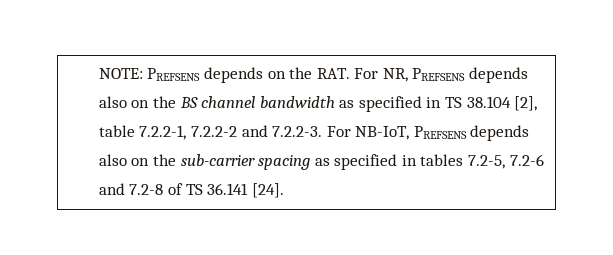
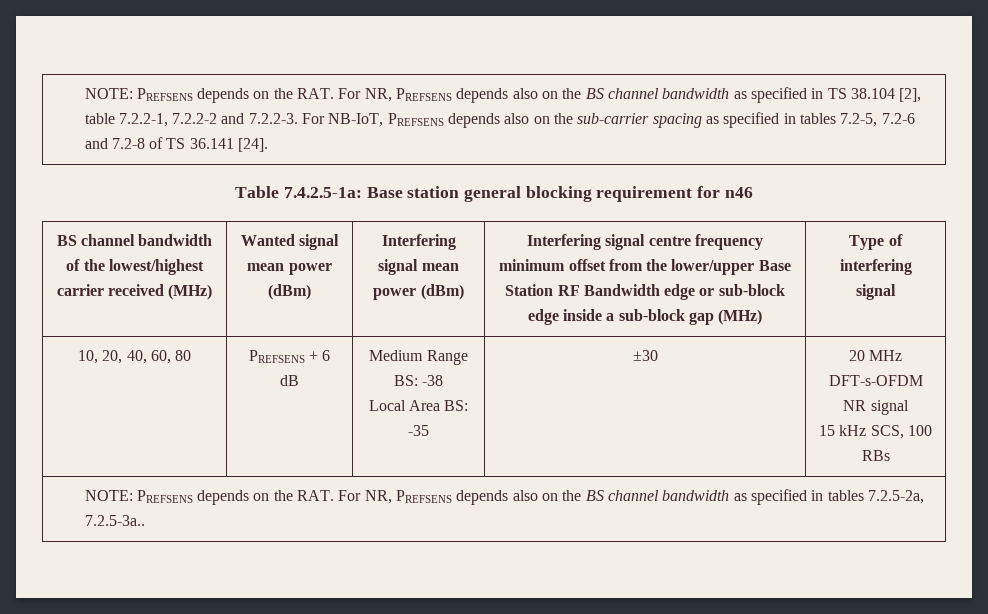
(284, 190) none -> [235,186,753,202] [56,234,213,246] [66,259,204,275] [56,284,213,300] [240,234,340,250] [247,263,332,275] [268,284,311,300] [381,234,456,250] [378,259,459,275] [373,284,464,300] [527,234,763,250] [499,259,791,275] [505,284,785,300] [527,309,763,325] [849,234,903,250] [839,259,912,275] [856,284,896,300] [77,350,192,364] [248,350,331,363] [280,375,299,386] [369,350,468,365] [393,375,444,386] [368,400,469,411] [408,425,429,436] [632,350,658,361] [848,350,903,361] [828,375,923,386] [843,400,909,415] [819,425,932,439] [861,450,890,461] [84,489,924,505] [84,515,145,526] // Table 7.4.2.5-1a: Base station general blocking requirement for n46 // BS channel bandwidth of the lowest/highest carrier received (MHz) | Wanted signal mean power (dBm) | Interfering signal mean power (dBm) | Interfering signal centre frequency minimum offset from the lower/upper Base Station RF Bandwidth edge or sub-block edge inside a sub-block gap (MHz) | Type of interfering signal // 10, 20, 40, 60, 80 | PREFSENS + 6 dB | Medium Range BS: -38 // Local Area BS: -35 | ±30 | 20 MHz DFT-s-OFDM NR signal // 15 kHz SCS, 100 RBs // NOTE: PREFSENS depends on the RAT. For NR, PREFSENS depends also on the BS channel bandwidth as specified in tables 7.2.5-2a, 7.2.5-3a..

